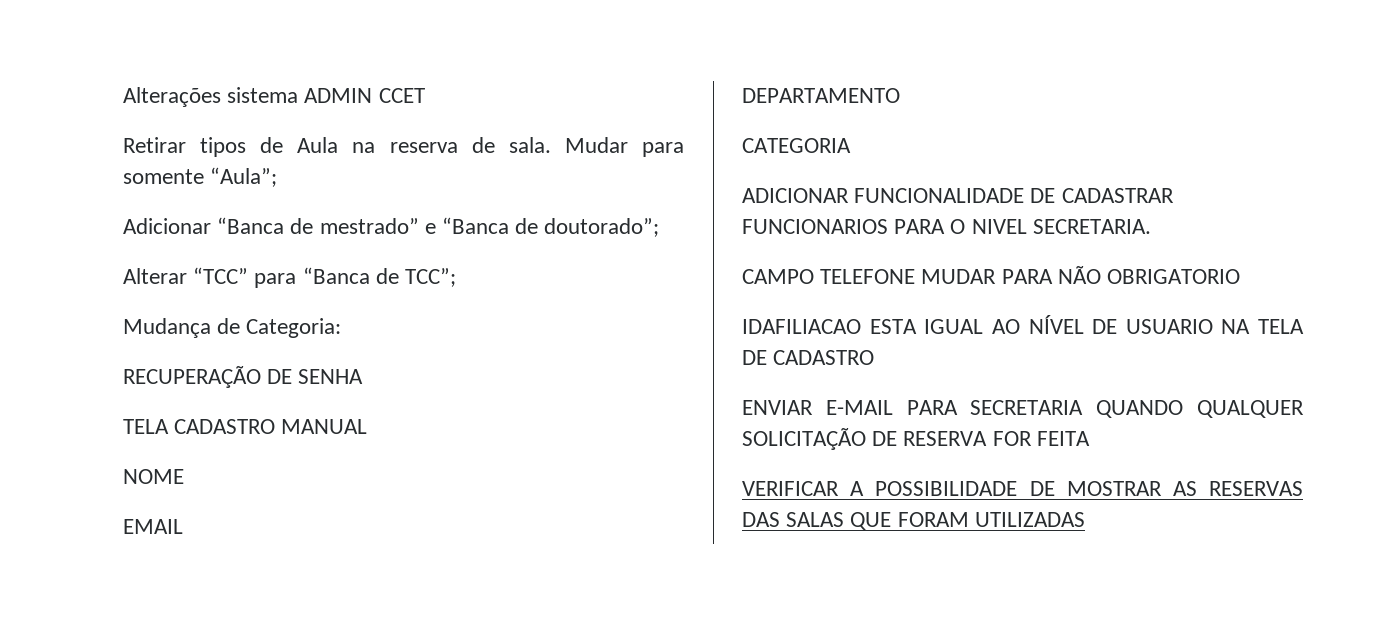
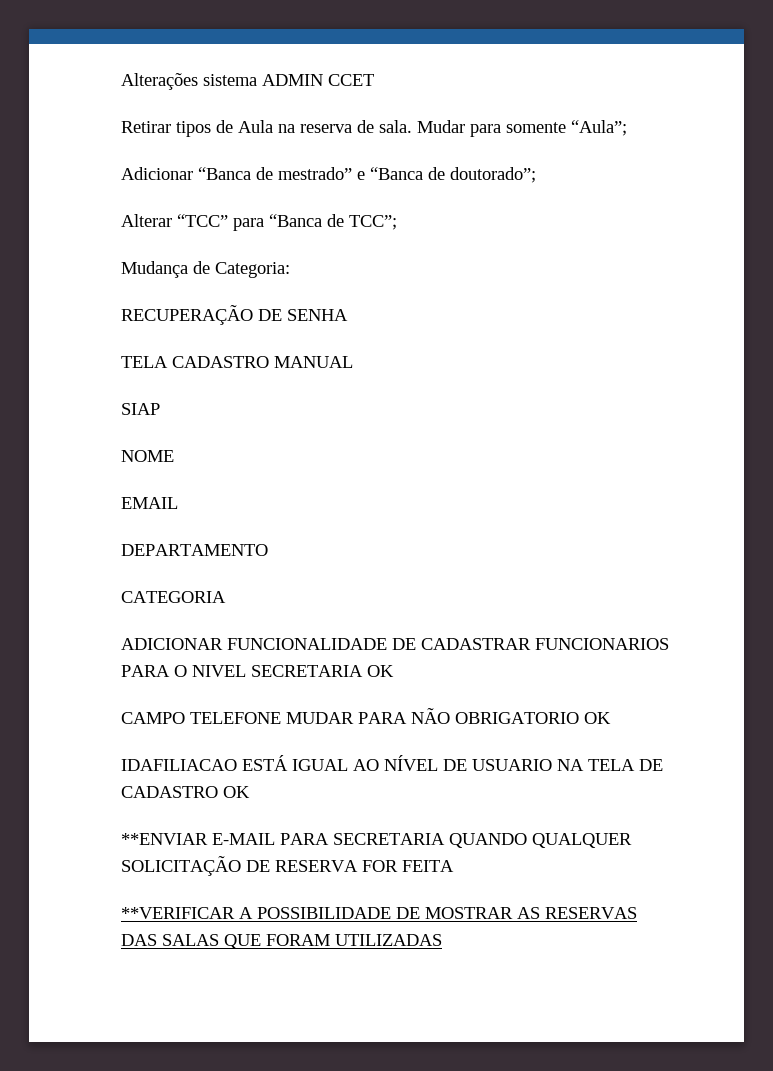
(368, 426) none -> [121,403,160,415] // SIAP
[1032,219,1151,234] SECRETARIA. -> [251,665,394,677] SECRETARIA OK
(1241, 276) none -> [584,712,611,724] OK
[869,319,917,334] ESTA -> [242,755,288,771] ESTÁ
[742,400,813,415] // ENVIAR -> [223,786,250,798] [121,833,208,845] OK // **ENVIAR
[742,481,839,496] VERIFICAR -> [121,907,235,919] **VERIFICAR

